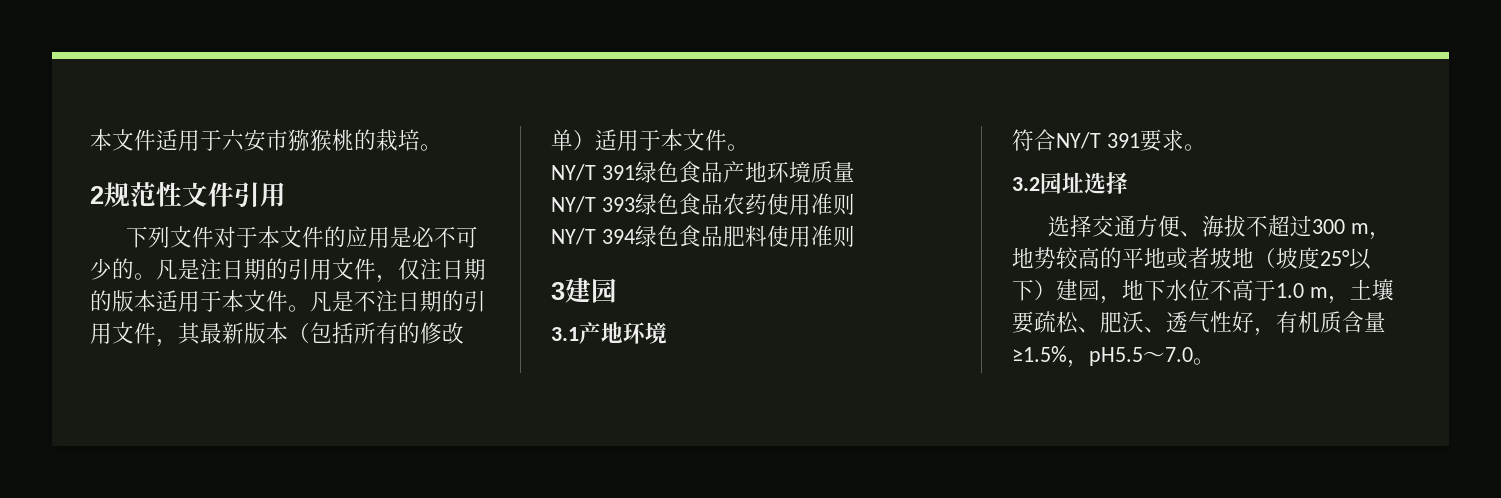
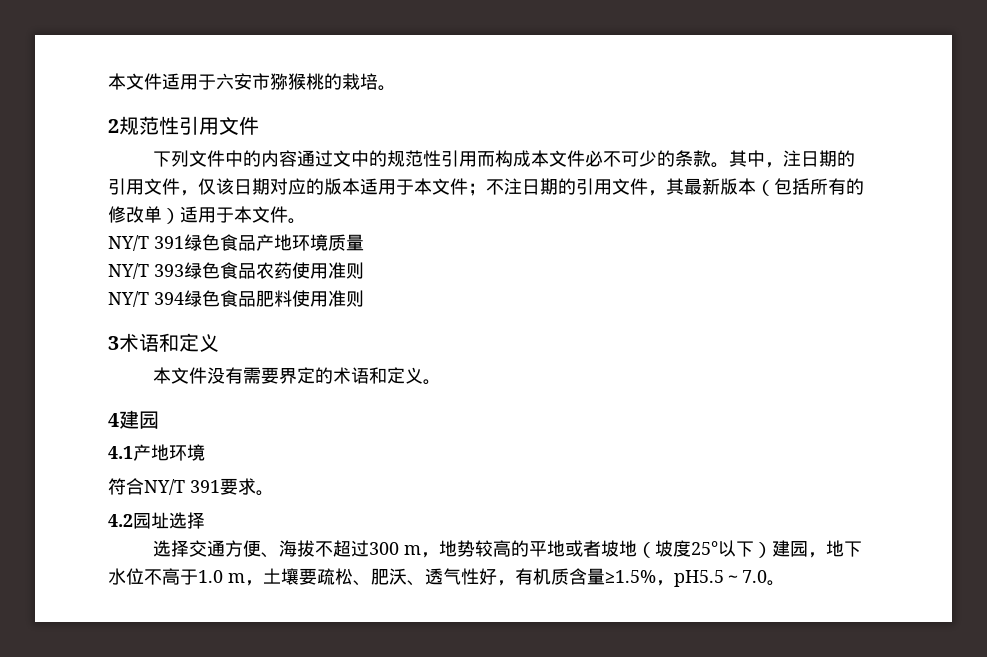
[182,182,286,208] 文件引用 -> [179,116,259,135] 引用文件
[214,226,479,248] [90,258,200,280] 对于本文件的应用是必不可少的。凡是 -> [225,150,784,168] 中的内容通过文中的规范性引用而构成本文件必不可少的条款。其中，
[420,258,486,280] 注日期 -> [216,178,306,195] 该日期对应
[288,290,354,312] 。凡是 -> [468,183,486,196] ；
(565, 291) none -> [119,333,219,352] [153,367,442,385] [108,413,119,427] 术语和定义 // 本文件没有需要界定的术语和定义。 // 4
[551,327,579,341] 3.1 -> [108,446,133,459] 4.1
[1012,177,1040,191] 3.2 -> [108,514,133,527] 4.2

